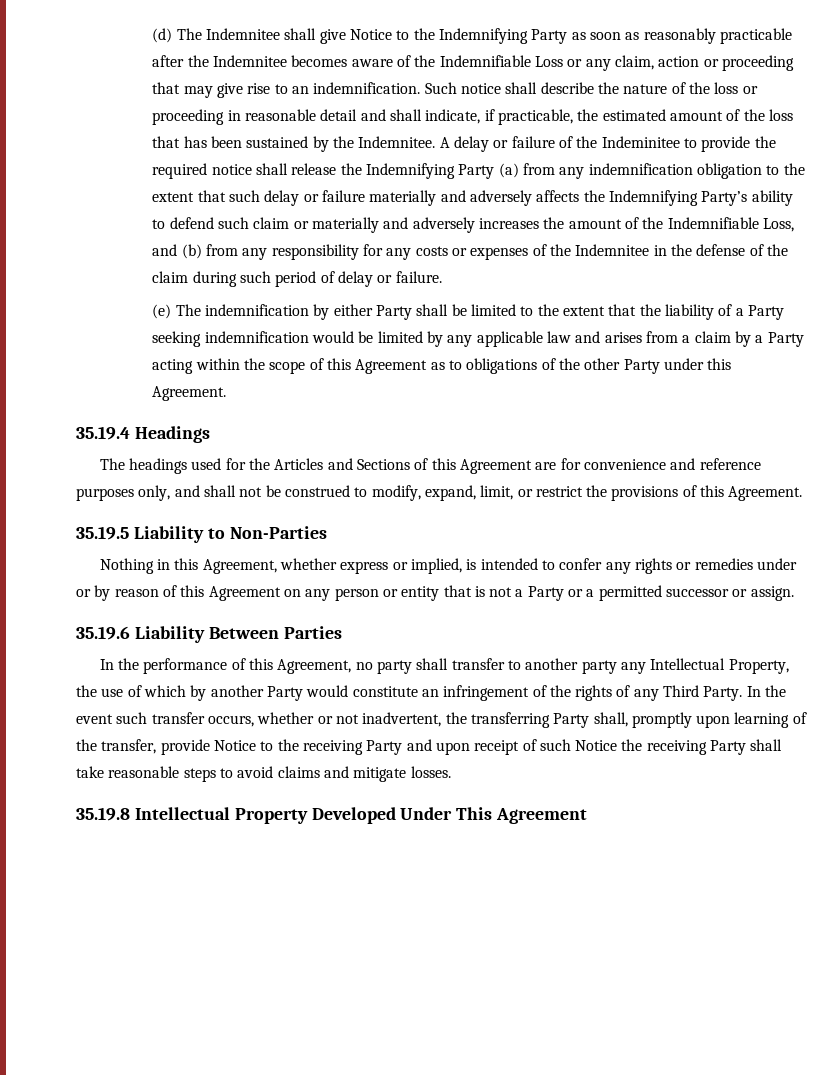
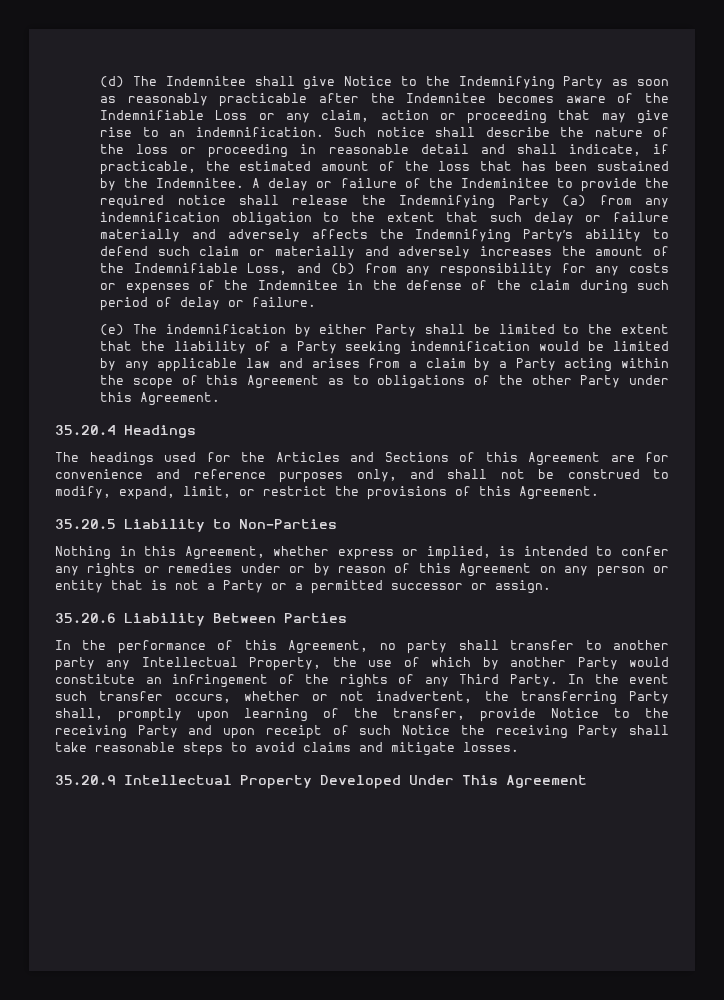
[76,426,130,440] 35.19.4 -> [55,425,116,435] 35.20.4
[76,526,129,540] 35.19.5 -> [55,519,116,529] 35.20.5
[76,626,130,640] 35.19.6 -> [55,613,116,623] 35.20.6
[76,807,130,821] 35.19.8 -> [55,775,116,785] 35.20.9

